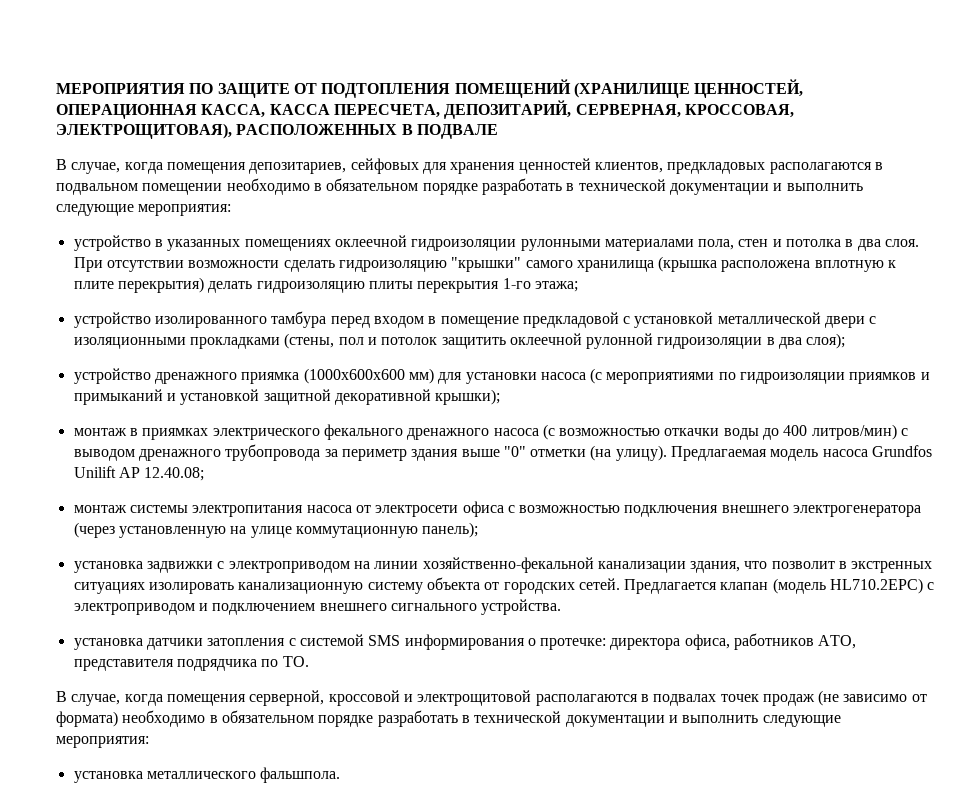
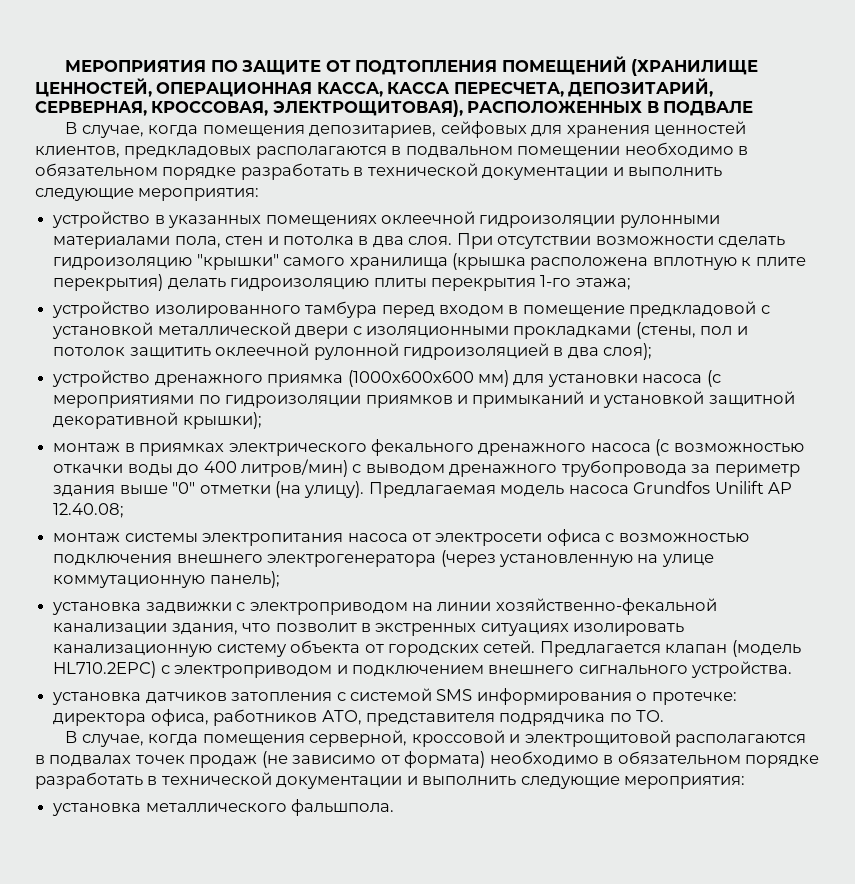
[657,337,763,349] гидроизоляции -> [402,343,549,360] гидроизоляцией
[146,638,203,650] датчики -> [145,692,227,704] датчиков

